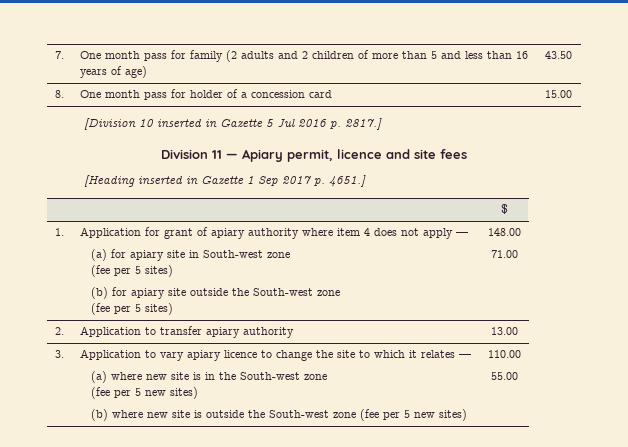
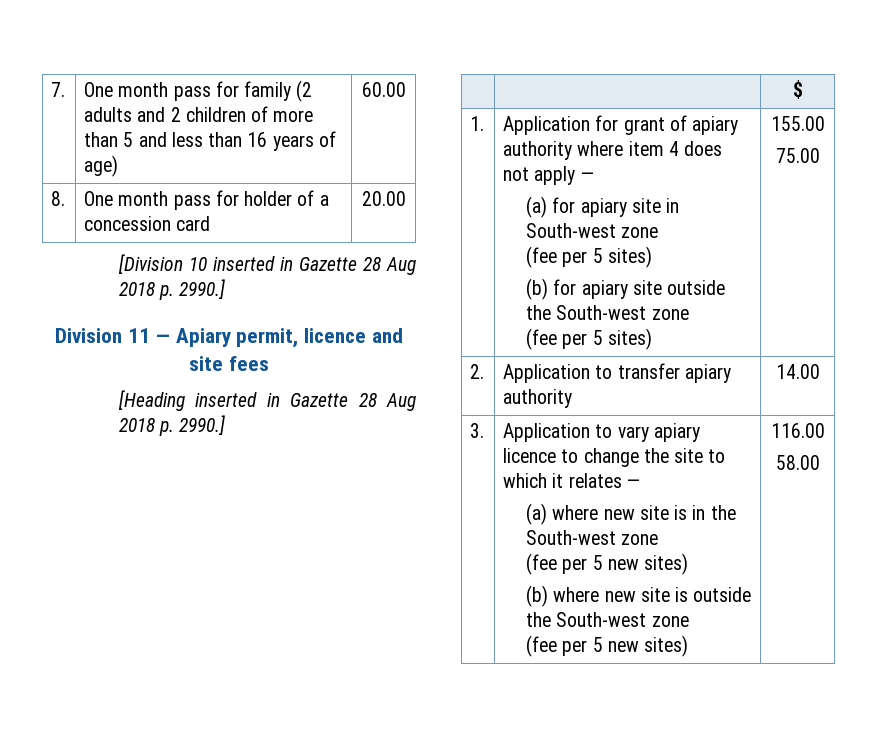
[545,51,572,59] 43.50 -> [361,82,406,97] 60.00
[545,90,572,98] 15.00 -> [361,191,406,206] 20.00
[266,118,383,130] 5 Jul 2016 p. 2817.] -> [362,257,416,275] [118,279,226,300] 28 Aug 2018 p. 2990.]
[247,175,367,187] 1 Sep 2017 p. 4651.] -> [358,393,416,411] [118,415,226,436] 28 Aug 2018 p. 2990.]
[487,228,521,236] [490,250,518,258] 148.00 // 71.00 -> [770,116,825,131] [775,148,820,163] 155.00 // 75.00
[490,327,518,335] 13.00 -> [775,364,820,379] 14.00
(356, 415) none -> (689, 621) //
[487,350,521,358] [490,372,518,380] 110.00 // 55.00 -> [770,423,825,438] [775,455,820,470] 116.00 // 58.00

